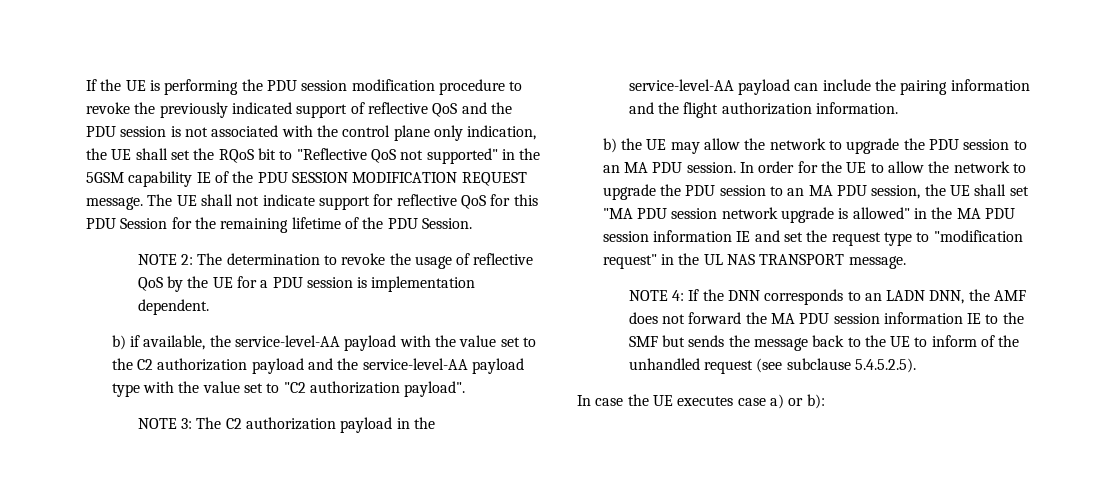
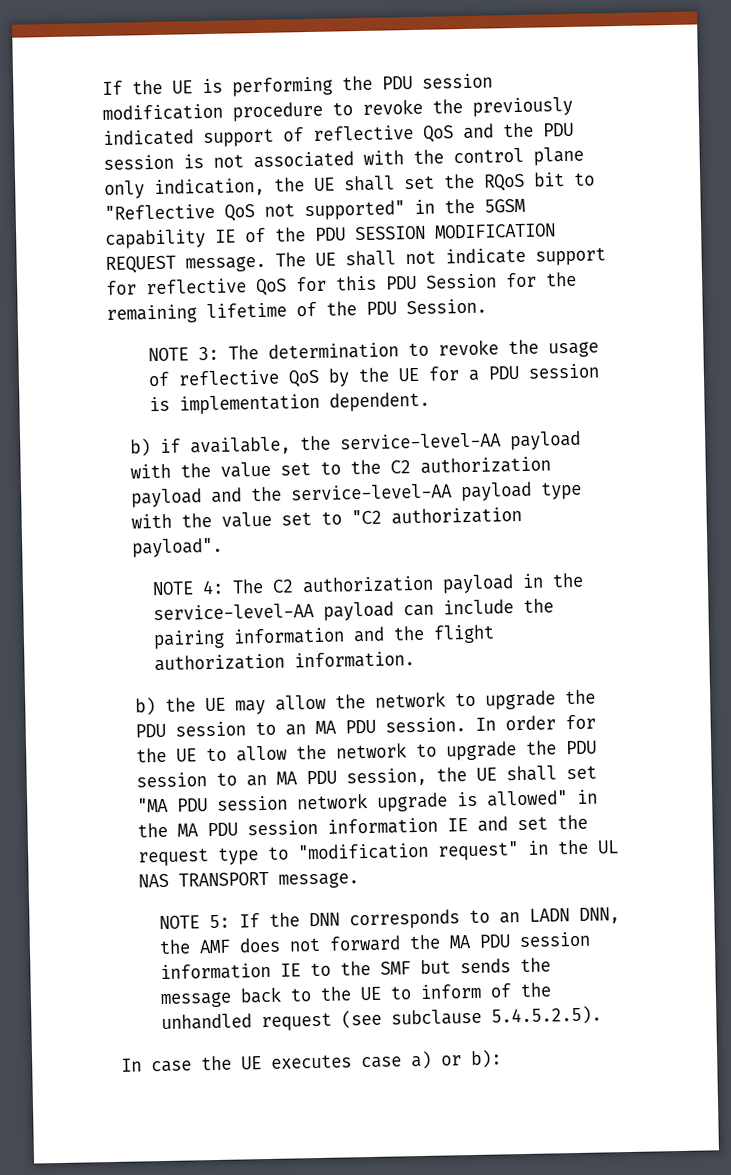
[180,254,193,265] 2: -> [198,346,220,361] 3:
[180,418,192,429] 3: -> [202,579,225,595] 4:
[671,290,684,301] 4: -> [209,914,231,929] 5:

